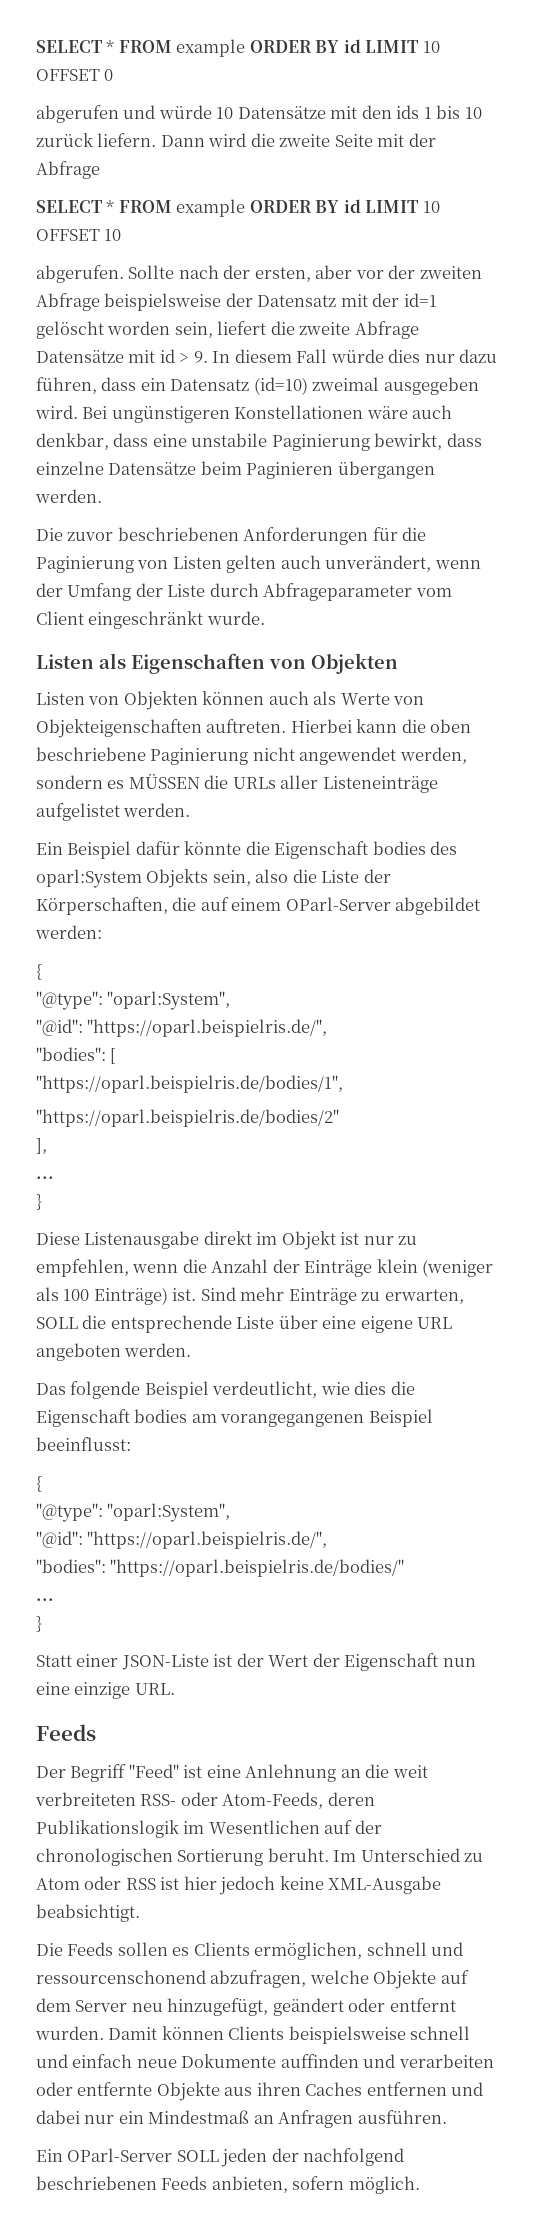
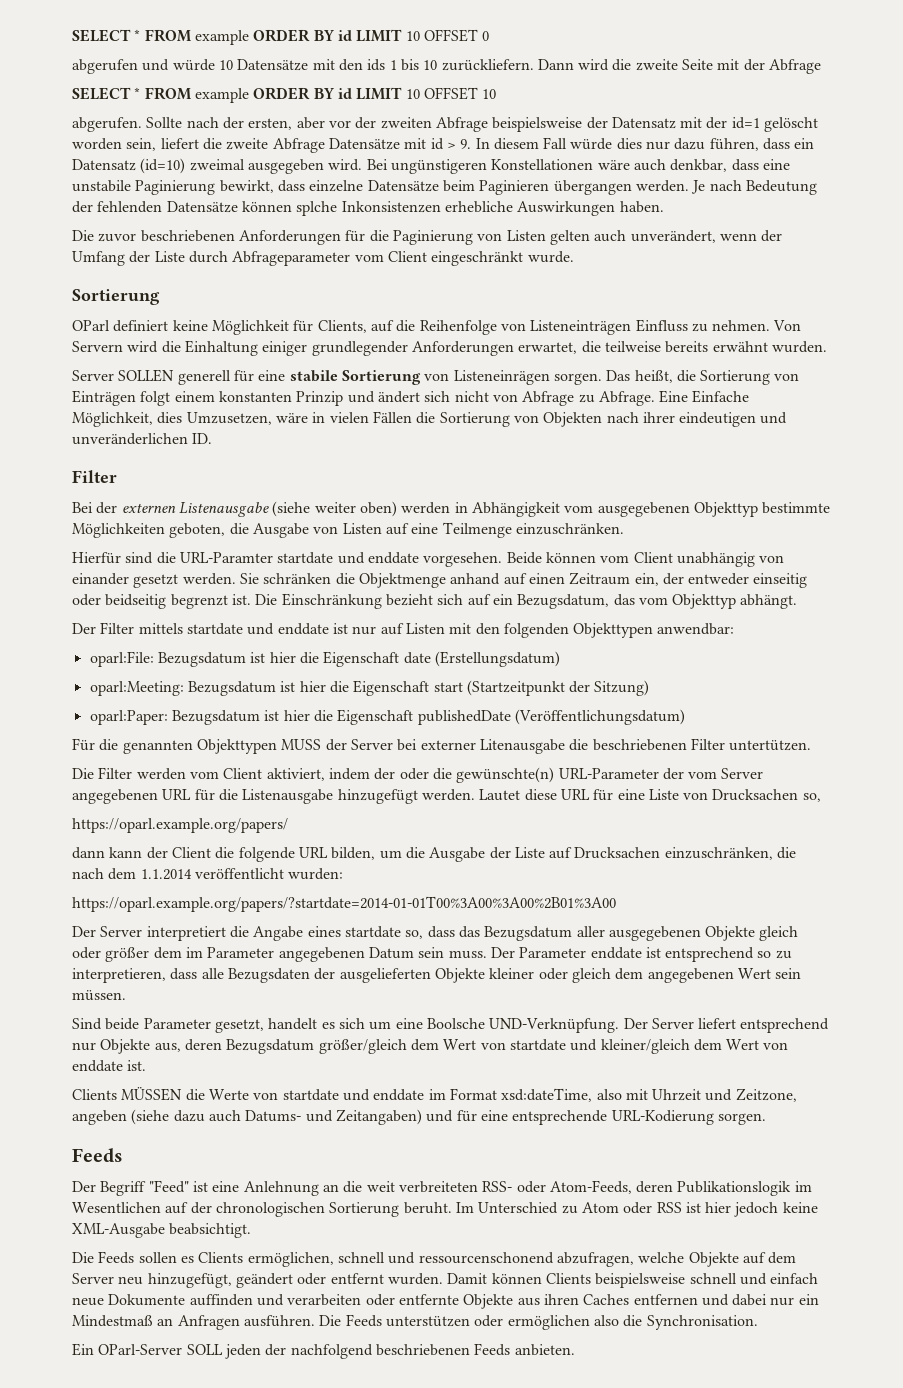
[36,133,157,147] zurück liefern. -> [441,59,534,71] zurückliefern.
(102, 496) none -> [691,180,817,195] [72,201,664,216] Je nach Bedeutung der fehlenden Datensätze können splche Inkonsistenzen erhebliche Auswirkungen haben.
[36,653,398,674] [36,691,425,710] [36,719,472,738] [36,747,467,765] [36,774,438,793] [36,803,191,821] [36,841,458,859] [36,869,391,888] [36,897,481,915] [35,925,102,939] [36,964,42,980] [36,991,231,1010] [36,1019,328,1037] [36,1047,117,1064] [36,1075,343,1093] [36,1109,339,1127] [36,1138,47,1154] [36,1176,54,1179] [36,1194,42,1210] [36,1231,418,1250] [36,1259,494,1277] [36,1287,464,1305] [36,1315,453,1333] [36,1343,192,1361] [36,1381,415,1399] [36,1409,433,1427] [36,1437,131,1451] [36,1476,42,1492] [36,1503,231,1522] [36,1531,328,1549] [36,1559,405,1577] [36,1598,54,1601] [36,1616,42,1632] [36,1653,476,1671] [36,1682,175,1699] Listen als Eigenschaften von Objekten // Listen von Objekten können auch als Werte von Objekteigenschaften auftreten. Hierbei kann die oben beschriebene Paginierung nicht angewendet werden, sondern es MÜSSEN die URLs aller Listeneinträge aufgelistet werden. // Ein Beispiel dafür könnte die Eigenschaft bodies des oparl:System Objekts sein, also die Liste der Körperschaften, die auf einem OParl-Server abgebildet werden: // { // "@type": "oparl:System", // "@id": "https://oparl.beispielris.de/", // "bodies": [ // "https://oparl.beispielris.de/bodies/1", // "https://oparl.beispielris.de/bodies/2" // ], // ... // } // Diese Listenausgabe direkt im Objekt ist nur zu empfehlen, wenn die Anzahl der Einträge klein (weniger als 100 Einträge) ist. Sind mehr Einträge zu erwarten, SOLL die entsprechende Liste über eine eigene URL angeboten werden. // Das folgende Beispiel verdeutlicht, wie dies die Eigenschaft bodies am vorangegangenen Beispiel beeinflusst: // { // "@type": "oparl:System", // "@id": "https://oparl.beispielris.de/", // "bodies": "https://oparl.beispielris.de/bodies/" // ... // } // Statt einer JSON-Liste ist der Wert der Eigenschaft nun eine einzige URL. -> [72,289,160,305] [72,319,802,335] [72,340,827,356] [72,369,800,385] [72,390,750,406] [72,411,788,427] [72,433,213,445] [72,470,117,483] [72,501,831,517] [72,522,624,538] [72,552,785,567] [72,572,808,588] [72,593,798,609] [72,622,735,638] [89,651,560,667] [89,680,650,696] [89,709,685,725] [72,738,812,754] [72,767,764,783] [72,789,821,804] [72,818,288,833] [72,847,797,862] [72,868,344,880] [72,896,616,912] [72,926,799,941] [72,947,792,962] [72,968,802,983] [72,990,126,1001] [72,1018,830,1033] [72,1039,789,1054] [72,1060,147,1072] [72,1087,797,1102] [72,1109,766,1125] Sortierung // OParl definiert keine Möglichkeit für Clients, auf die Reihenfolge von Listeneinträgen Einfluss zu nehmen. Von Servern wird die Einhaltung einiger grundlegender Anforderungen erwartet, die teilweise bereits erwähnt wurden. // Server SOLLEN generell für eine stabile Sortierung von Listeneinrägen sorgen. Das heißt, die Sortierung von Einträgen folgt einem konstanten Prinzip und ändert sich nicht von Abfrage zu Abfrage. Eine Einfache Möglichkeit, dies Umzusetzen, wäre in vielen Fällen die Sortierung von Objekten nach ihrer eindeutigen und unveränderlichen ID. // Filter // Bei der externen Listenausgabe (siehe weiter oben) werden in Abhängigkeit vom ausgegebenen Objekttyp bestimmte Möglichkeiten geboten, die Ausgabe von Listen auf eine Teilmenge einzuschränken. // Hierfür sind die URL-Paramter startdate und enddate vorgesehen. Beide können vom Client unabhängig von einander gesetzt werden. Sie schränken die Objektmenge anhand auf einen Zeitraum ein, der entweder einseitig oder beidseitig begrenzt ist. Die Einschränkung bezieht sich auf ein Bezugsdatum, das vom Objekttyp abhängt. // Der Filter mittels startdate und enddate ist nur auf Listen mit den folgenden Objekttypen anwendbar: // oparl:File: Bezugsdatum ist hier die Eigenschaft date (Erstellungsdatum) // oparl:Meeting: Bezugsdatum ist hier die Eigenschaft start (Startzeitpunkt der Sitzung) // oparl:Paper: Bezugsdatum ist hier die Eigenschaft publishedDate (Veröffentlichungsdatum) // Für die genannten Objekttypen MUSS der Server bei externer Litenausgabe die beschriebenen Filter untertützen. // Die Filter werden vom Client aktiviert, indem der oder die gewünschte(n) URL-Parameter der vom Server angegebenen URL für die Listenausgabe hinzugefügt werden. Lautet diese URL für eine Liste von Drucksachen so, // https://oparl.example.org/papers/ // dann kann der Client die folgende URL bilden, um die Ausgabe der Liste auf Drucksachen einzuschränken, die nach dem 1.1.2014 veröffentlicht wurden: // https://oparl.example.org/papers/?startdate=2014-01-01T00%3A00%3A00%2B01%3A00 // Der Server interpretiert die Angabe eines startdate so, dass das Bezugsdatum aller ausgegebenen Objekte gleich oder größer dem im Parameter angegebenen Datum sein muss. Der Parameter enddate ist entsprechend so zu interpretieren, dass alle Bezugsdaten der ausgelieferten Objekte kleiner oder gleich dem angegebenen Wert sein müssen. // Sind beide Parameter gesetzt, handelt es sich um eine Boolsche UND-Verknüpfung. Der Server liefert entsprechend nur Objekte aus, deren Bezugsdatum größer/gleich dem Wert von startdate und kleiner/gleich dem Wert von enddate ist. // Clients MÜSSEN die Werte von startdate und enddate im Format xsd:dateTime, also mit Uhrzeit und Zeitzone, angeben (siehe dazu auch Datums- und Zeitangaben) und für eine entsprechende URL-Kodierung sorgen.
(447, 2117) none -> [319,1314,758,1330] Die Feeds unterstützen oder ermöglichen also die Synchronisation.
[211,2176,420,2194] anbieten, sofern möglich. -> [514,1344,575,1356] anbieten.

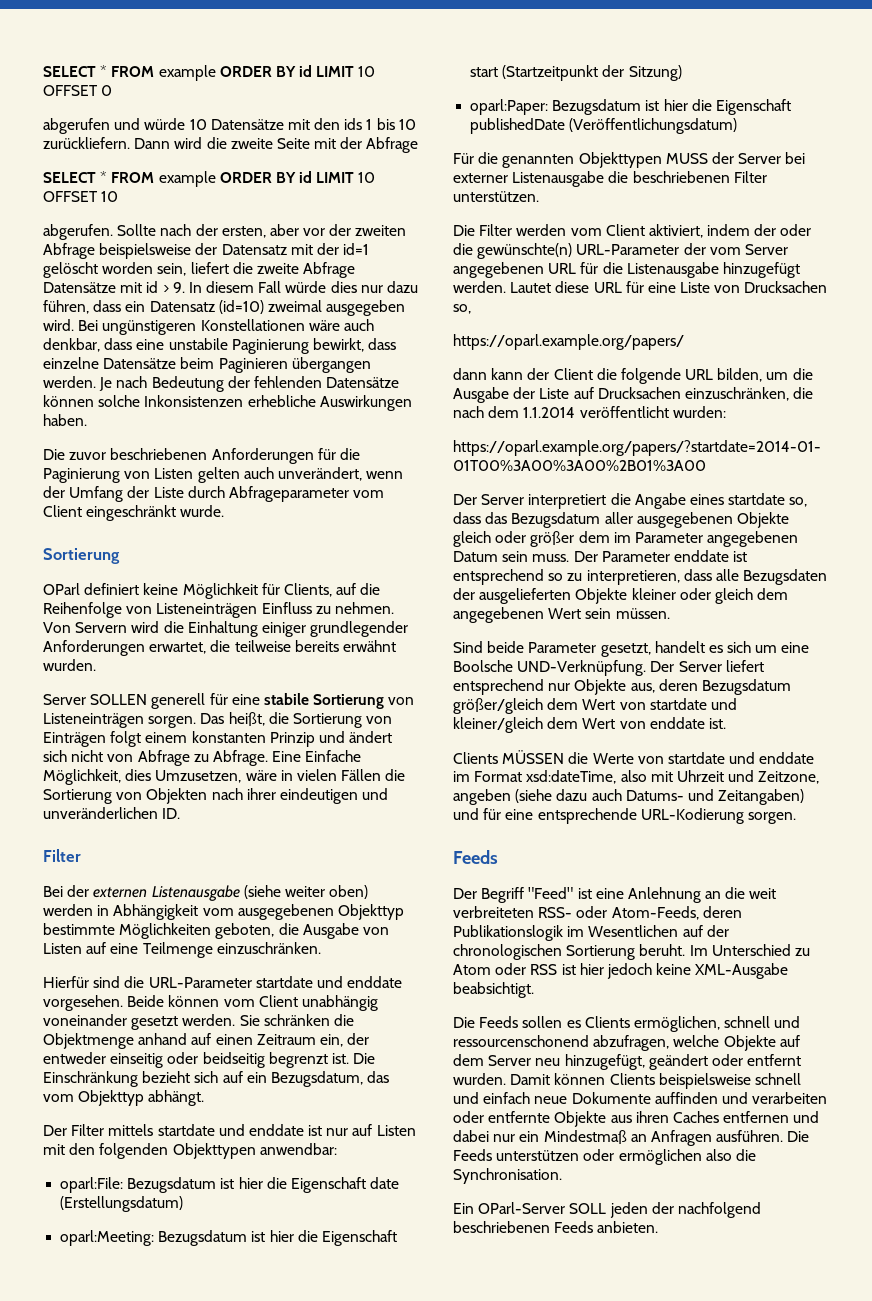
[296,201,338,216] splche -> [98,395,141,407] solche
[453,370,550,385] Listeneinrägen -> [43,713,144,728] Listeneinträgen
[179,552,273,563] URL-Paramter -> [148,977,252,988] URL-Parameter
[759,555,785,563] [72,573,129,585] von einander -> [43,1014,127,1026] voneinander
[479,739,565,754] Litenausgabe -> [512,171,605,187] Listenausgabe
[729,740,812,751] untertützen. -> [453,191,539,202] unterstützen.

